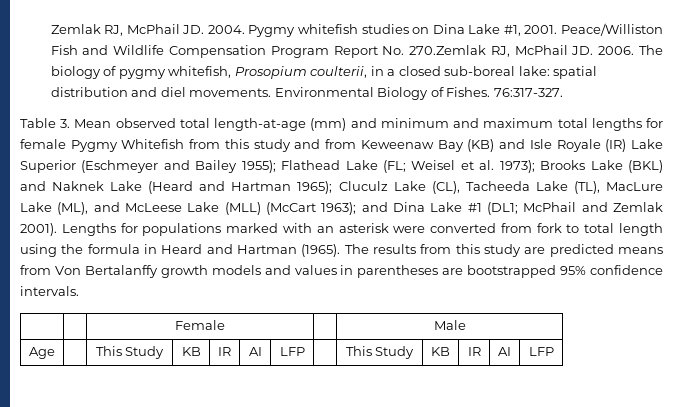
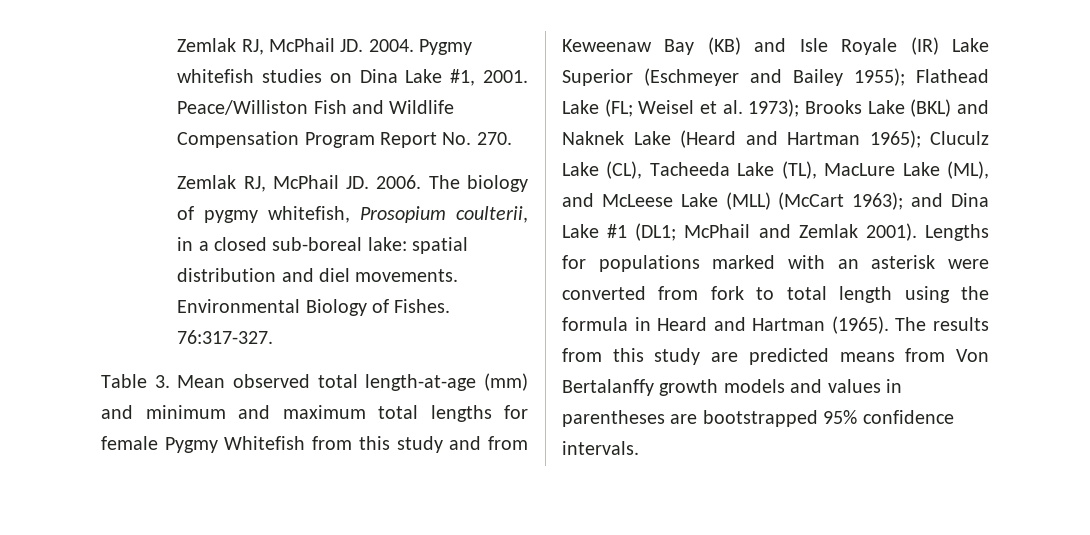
[409,45,487,55] 270.Zemlak -> [476,132,512,145] [177,175,237,189] 270. // Zemlak
[175,320,225,330] [433,320,466,330] [29,347,55,359] [95,346,165,359] [181,347,201,356] [218,347,231,356] [248,347,262,356] [279,347,305,356] [345,346,415,359] [431,347,450,356] [467,347,481,356] [498,347,511,356] [528,347,554,356] // | | Female | | Male // Age | | This Study | KB | IR | AI | LFP | | This Study | KB | IR | AI | LFP -> (639, 448) none

